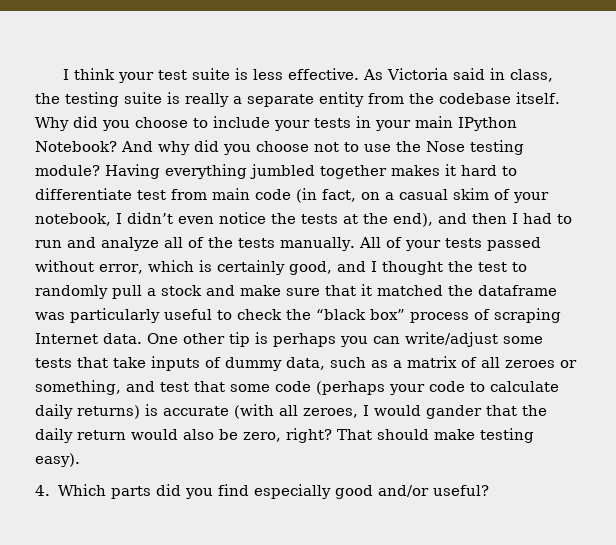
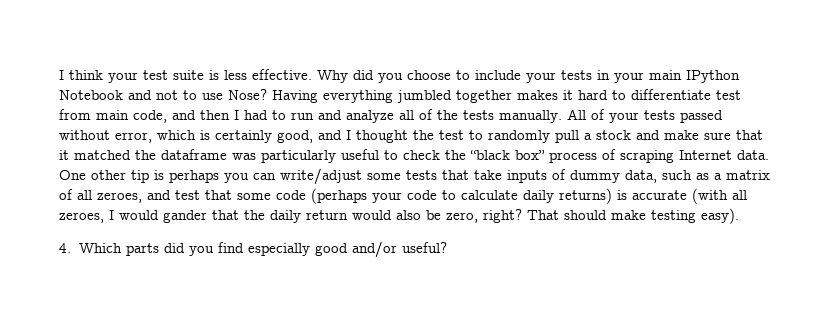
[362,68,553,82] [35,92,560,107] As Victoria said in class, the testing suite is really a separate entity from the codebase itself. -> (312, 74) none
[35,140,524,155] [35,165,100,176] Notebook? And why did you choose not to use the Nose testing module? -> [59,89,267,100] Notebook and not to use Nose?
[255,188,549,203] [35,212,433,227] code (in fact, on a casual skim of your notebook, I didn’t even notice the tests at the end), -> [133,110,167,123] code,
[505,360,577,368] [35,380,121,395] zeroes or something, -> [97,192,142,203] zeroes,

